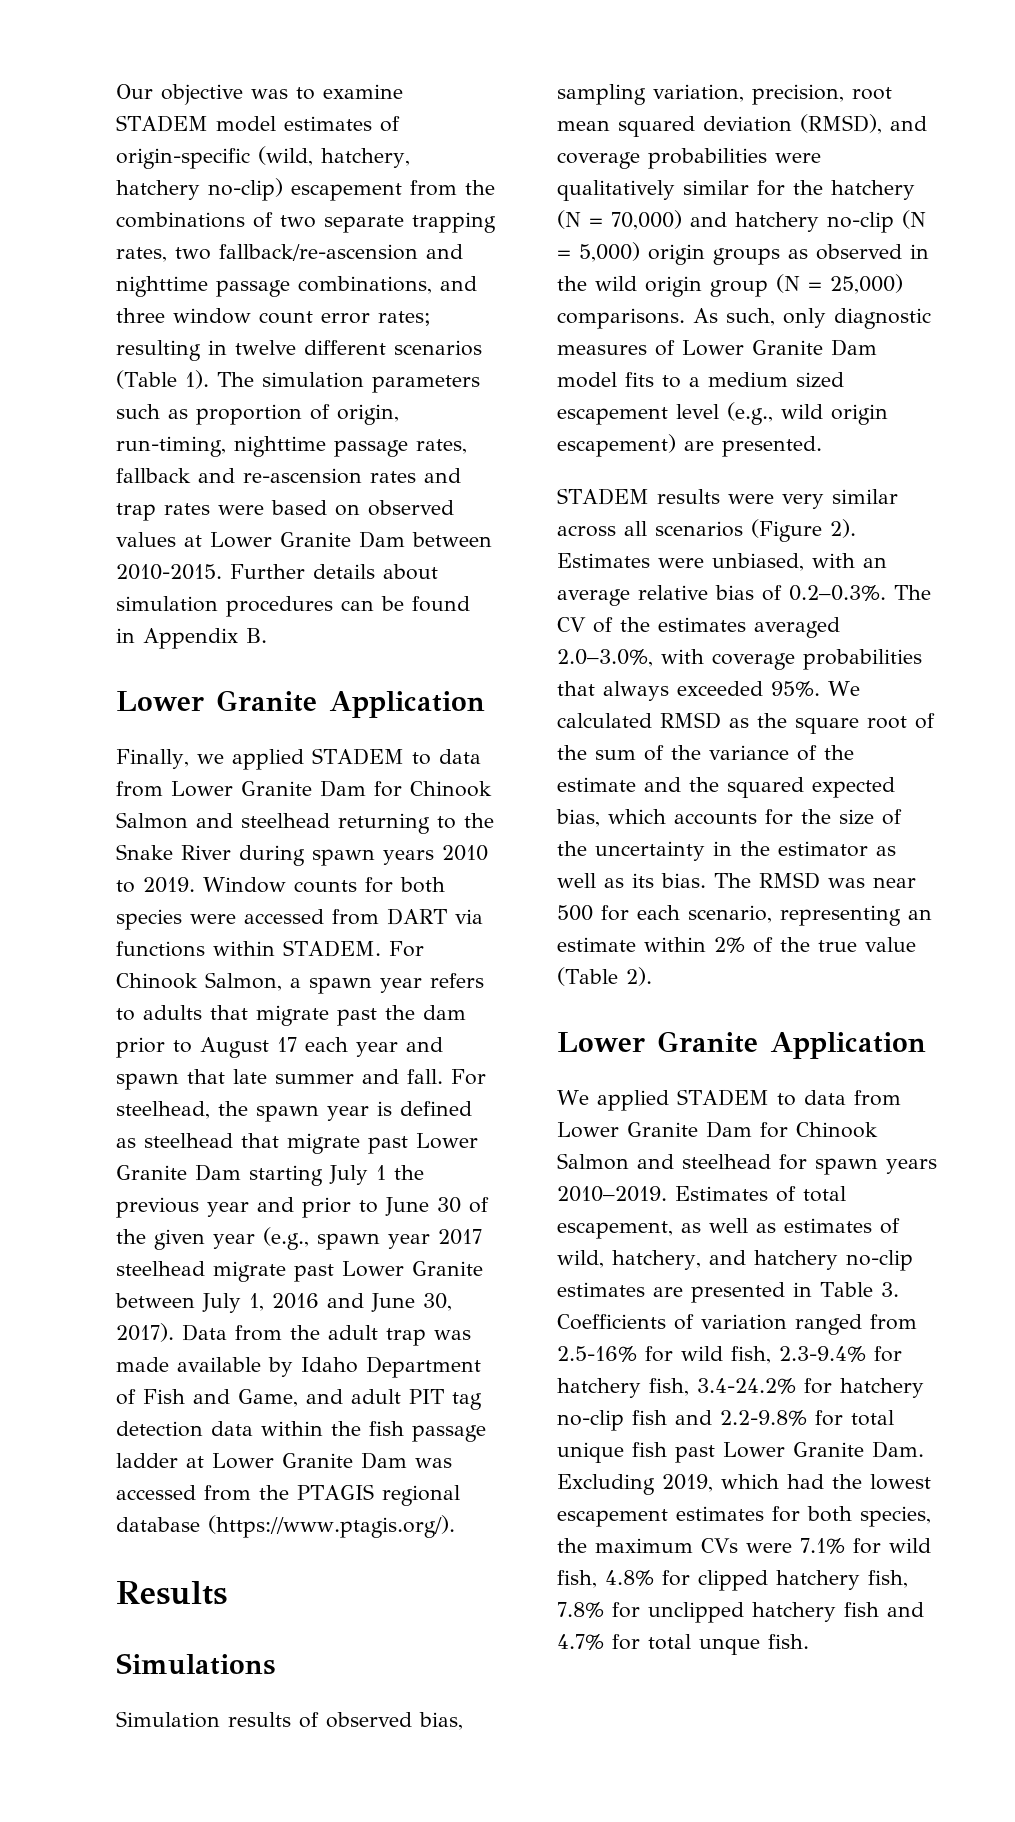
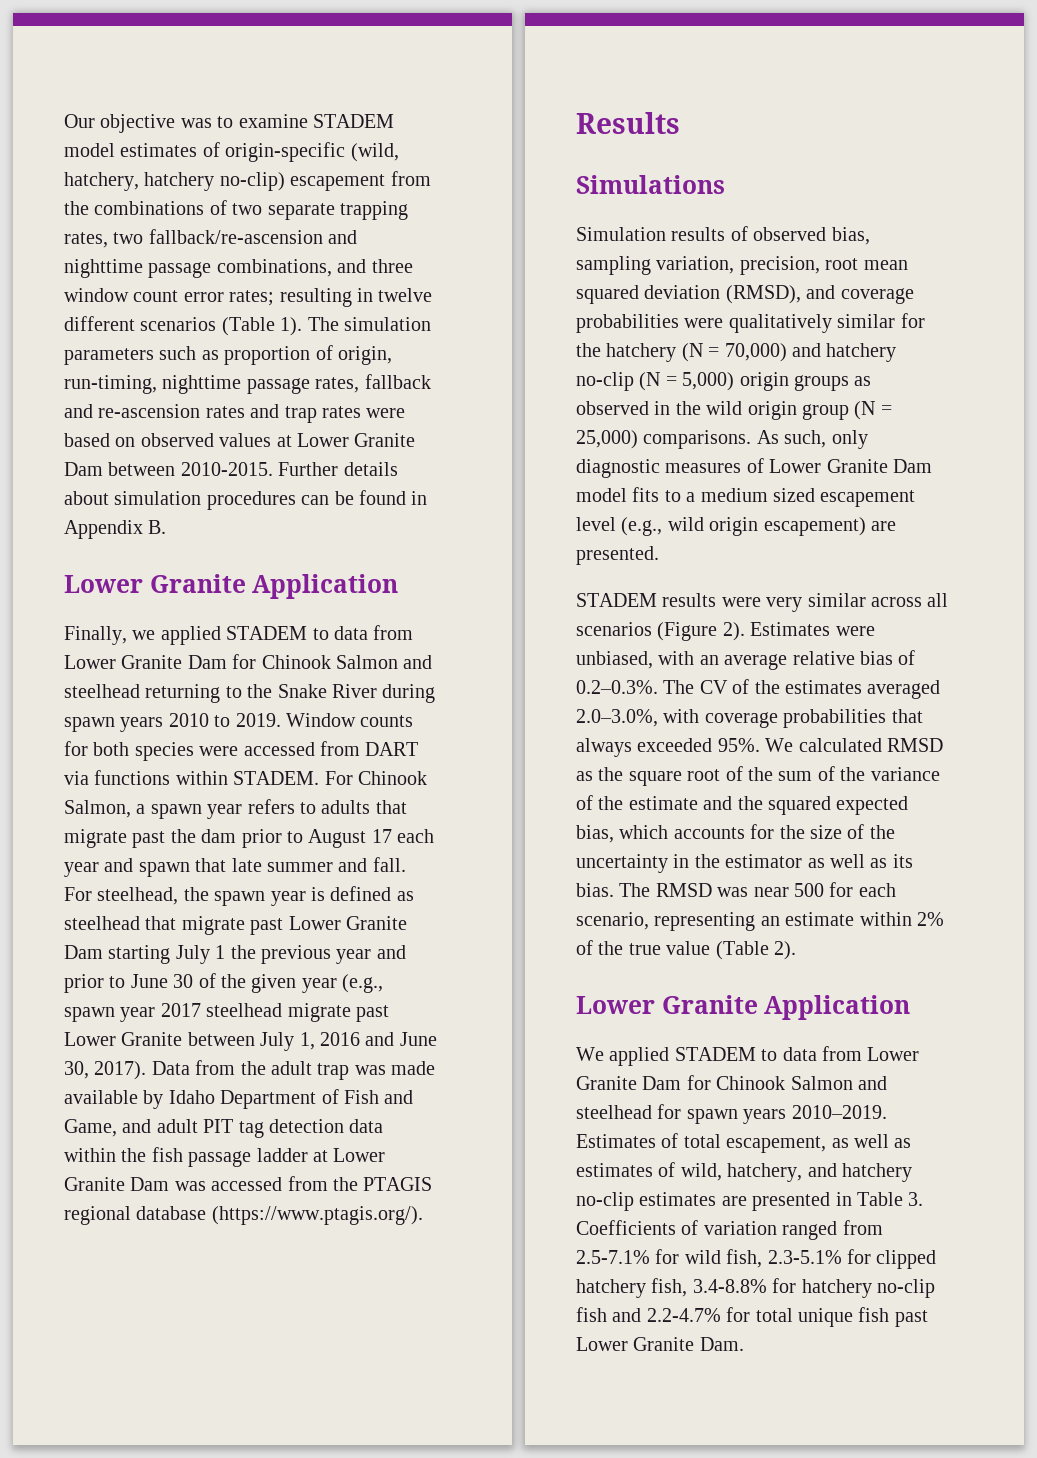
[557,1346,902,1364] [557,1378,796,1398] 2.5-16% for wild fish, 2.3-9.4% for hatchery fish, 3.4-24.2% -> [576,1249,937,1269] [576,1278,767,1298] 2.5-7.1% for wild fish, 2.3-5.1% for clipped hatchery fish, 3.4-8.8%
[720,1410,807,1426] 2.2-9.8% -> [646,1308,721,1322] 2.2-4.7%
[557,1474,931,1495] [557,1506,931,1527] [557,1538,931,1554] [557,1570,908,1591] [557,1602,924,1623] [557,1634,809,1655] Excluding 2019, which had the lowest escapement estimates for both species, the maximum CVs were 7.1% for wild fish, 4.8% for clipped hatchery fish, 7.8% for unclipped hatchery fish and 4.7% for total unque fish. -> (744, 1344) none

